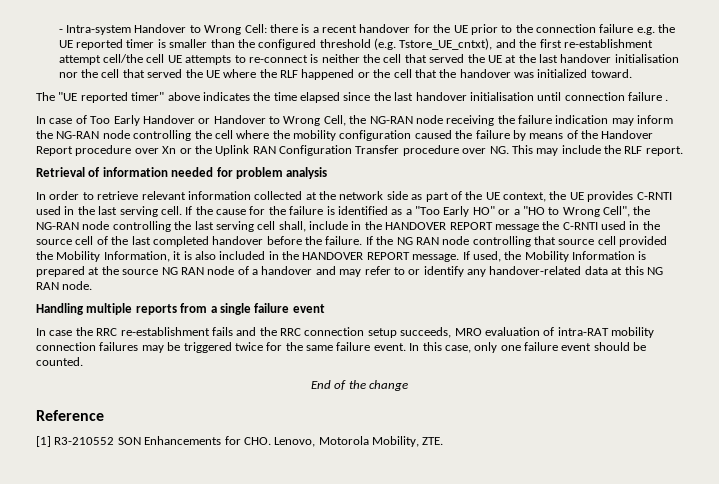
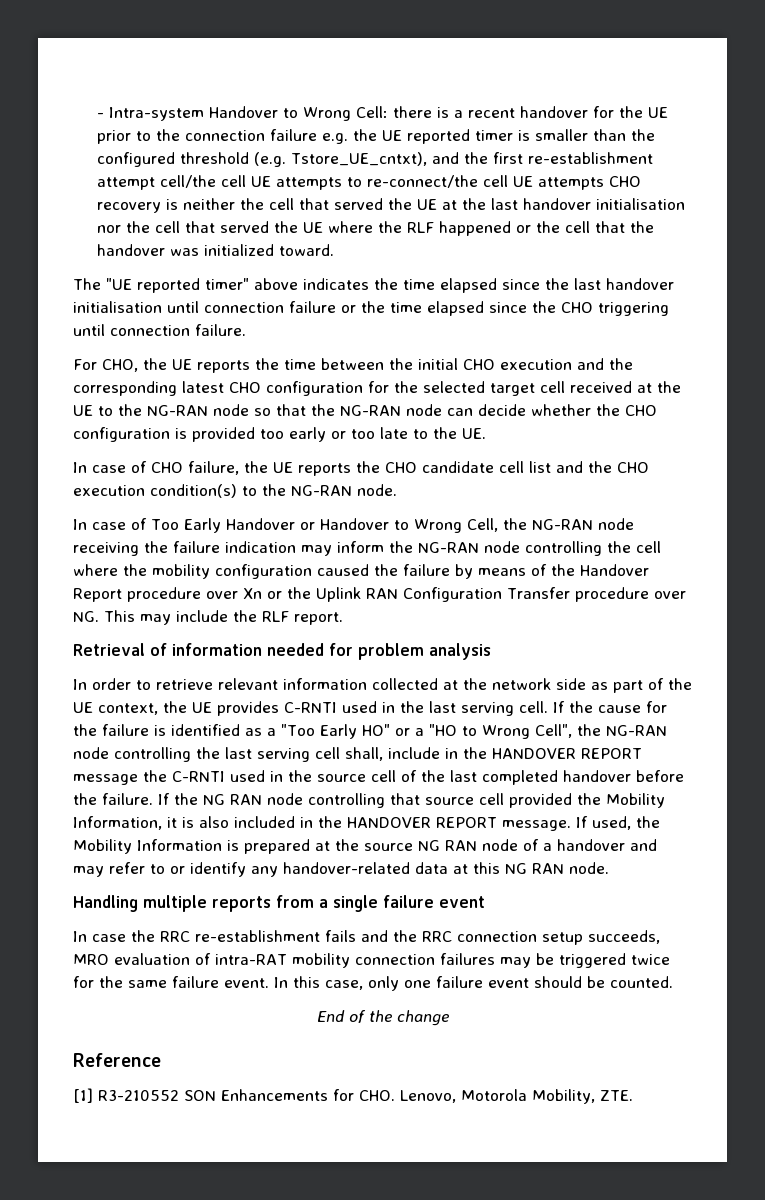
[248,55,308,63] re-connect -> [367,175,642,190] [97,202,162,213] re-connect/the cell UE attempts CHO recovery
[665,99,669,101] . -> [341,301,669,316] [73,324,246,336] [73,358,633,373] [73,381,681,396] [73,404,657,416] [73,427,486,442] [73,461,649,476] [73,484,397,498] or the time elapsed since the CHO triggering until connection failure. // For CHO, the UE reports the time between the initial CHO execution and the corresponding latest CHO configuration for the selected target cell received at the UE to the NG-RAN node so that the NG-RAN node can decide whether the CHO configuration is provided too early or too late to the UE. // In case of CHO failure, the UE reports the CHO candidate cell list and the CHO execution condition(s) to the NG-RAN node.

